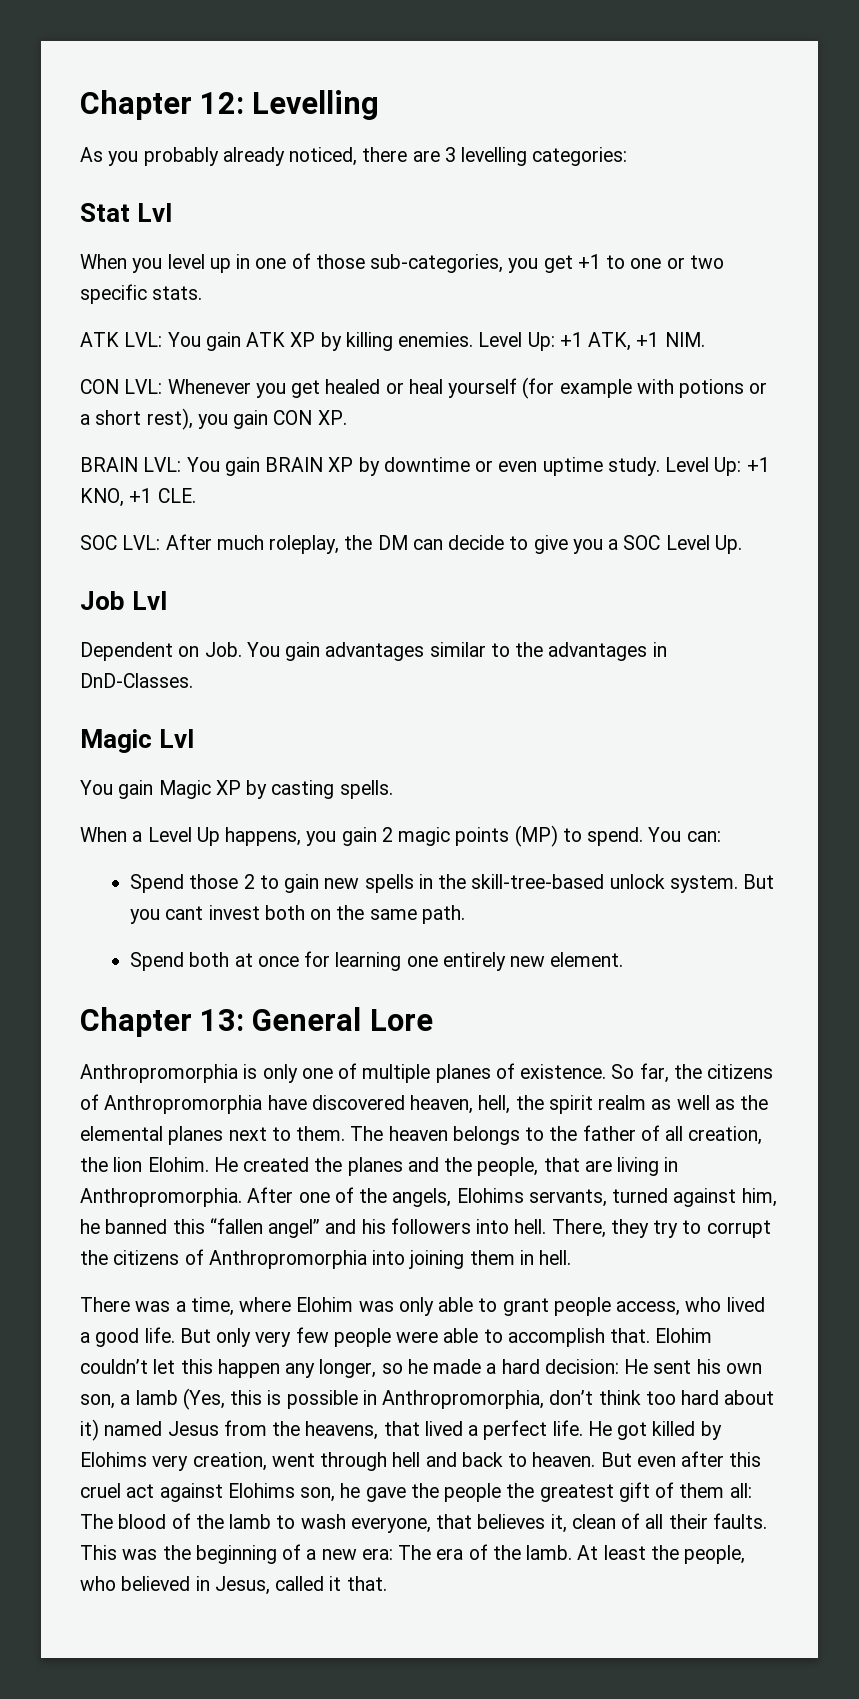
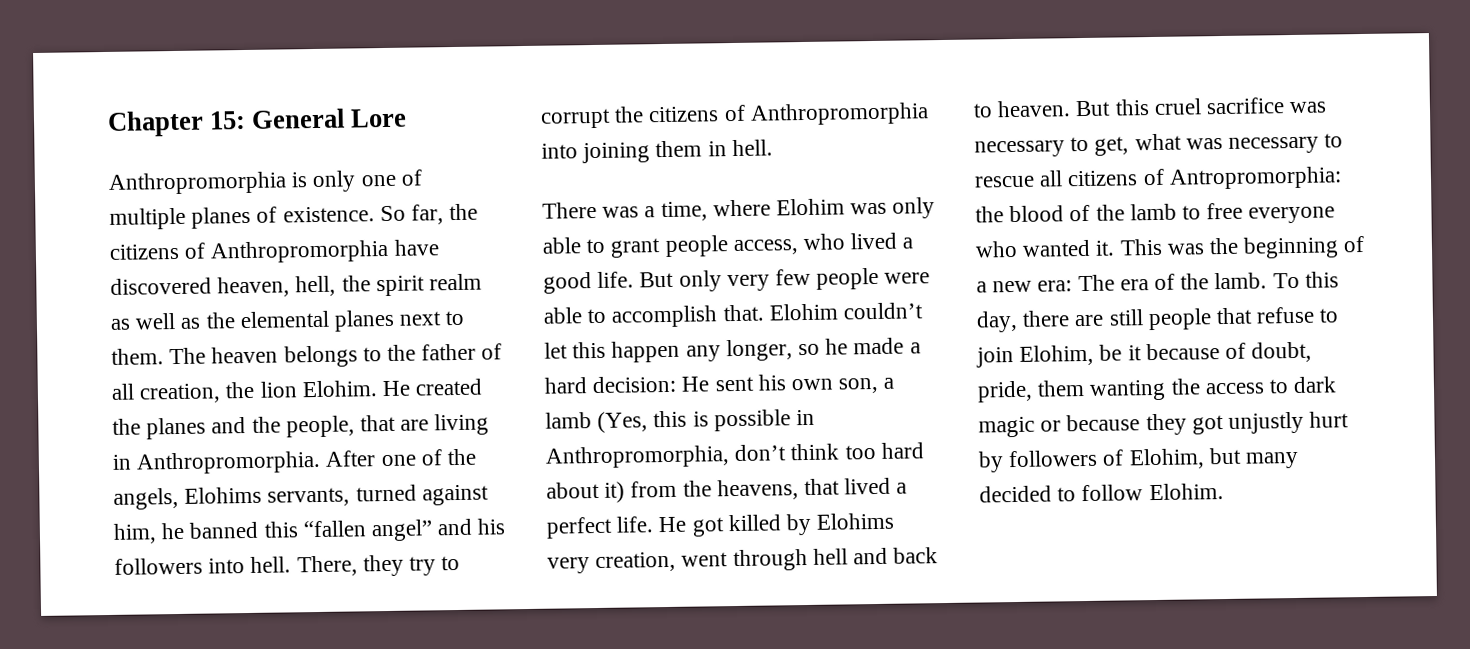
[80,90,380,120] [80,147,628,166] [80,203,173,222] [80,253,724,273] [80,284,203,304] [80,332,705,351] [80,377,768,399] [80,408,347,430] [80,457,770,476] [80,488,196,507] [80,534,742,554] [80,591,168,610] [80,642,667,661] [80,673,193,688] [80,729,195,753] [80,780,393,799] [80,825,721,847] [130,874,775,893] [130,905,465,924] [130,951,624,971] [80,1007,245,1037] Chapter 12: Levelling // As you probably already noticed, there are 3 levelling categories: // Stat Lvl // When you level up in one of those sub-categories, you get +1 to one or two specific stats. // ATK LVL: You gain ATK XP by killing enemies. Level Up: +1 ATK, +1 NIM. // CON LVL: Whenever you get healed or heal yourself (for example with potions or a short rest), you gain CON XP. // BRAIN LVL: You gain BRAIN XP by downtime or even uptime study. Level Up: +1 KNO, +1 CLE. // SOC LVL: After much roleplay, the DM can decide to give you a SOC Level Up. // Job Lvl // Dependent on Job. You gain advantages similar to the advantages in DnD-Classes. // Magic Lvl // You gain Magic XP by casting spells. // When a Level Up happens, you gain 2 magic points (MP) to spend. You can: // Spend those 2 to gain new spells in the skill-tree-based unlock system. But you cant invest both on the same path. // Spend both at once for learning one entirely new element. // Chapter 13: -> [107,110,247,137] Chapter 15:
[104,1421,219,1436] named Jesus -> (626, 492) none
[636,1451,762,1467] [80,1482,752,1502] [80,1514,113,1529] even after this cruel act against Elohims son, he gave the people the greatest gift of them all: The -> [1114,97,1328,116] [974,133,1344,158] [974,166,1342,190] [975,206,1004,223] this cruel sacrifice was necessary to get, what was necessary to rescue all citizens of Antropromorphia: the
[300,1513,767,1533] wash everyone, that believes it, clean of all their faults. -> [1206,202,1336,224] [975,239,1116,258] free everyone who wanted it.
[577,1545,746,1564] [80,1576,387,1595] At least the people, who believed in Jesus, called it that. -> [1272,271,1339,289] [976,306,1340,333] [976,341,1313,368] [977,376,1338,403] [978,411,1350,438] [978,447,1300,473] [979,483,1224,503] To this day, there are still people that refuse to join Elohim, be it because of doubt, pride, them wanting the access to dark magic or because they got unjustly hurt by followers of Elohim, but many decided to follow Elohim.

